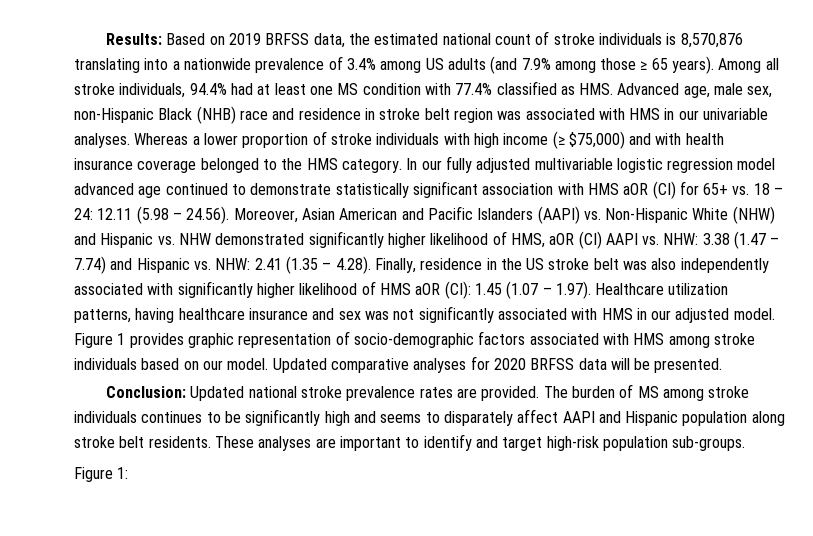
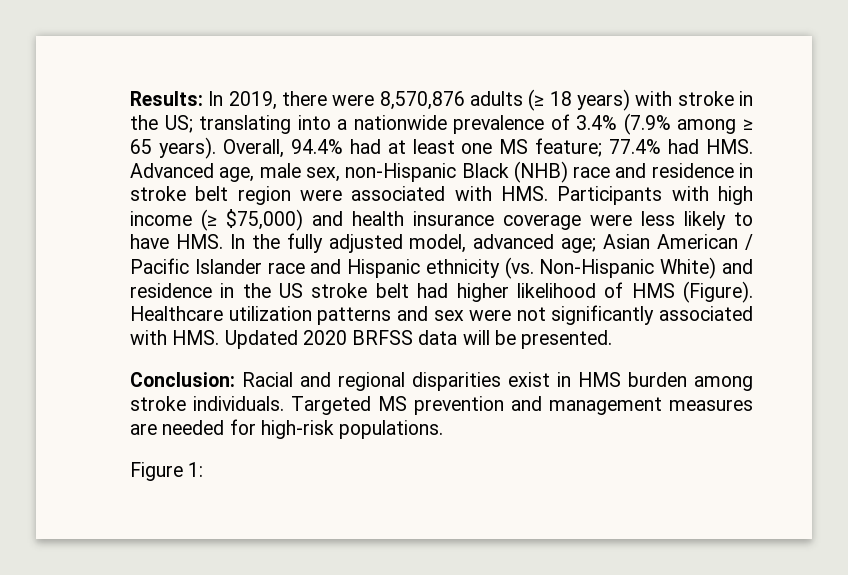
[166,31,743,48] Based on 2019 BRFSS data, the estimated national count of stroke individuals is 8,570,876 -> [208,89,753,111] [130,115,193,133] In 2019, there were 8,570,876 adults (≥ 18 years) with stroke in the US;
[380,56,779,74] [74,83,186,98] among US adults (and 7.9% among those ≥ 65 years). Among all stroke individuals, -> [623,113,753,135] [130,137,284,159] (7.9% among ≥ 65 years). Overall,
[362,81,575,95] condition with 77.4% classified as -> [535,138,700,157] feature; 77.4% had
[497,108,769,120] [74,131,440,148] was associated with HMS in our univariable analyses. Whereas a lower proportion of stroke individuals -> [300,186,663,205] were associated with HMS. Participants
[655,133,682,145] with -> (343, 218) none
[200,156,776,173] [74,181,784,199] [74,206,775,224] [74,231,780,249] [74,256,416,274] belonged to the HMS category. In our fully adjusted multivariable logistic regression model advanced age continued to demonstrate statistically significant association with HMS aOR (CI) for 65+ vs. 18 – 24: 12.11 (5.98 – 24.56). Moreover, Asian American and Pacific Islanders (AAPI) vs. Non-Hispanic White (NHW) and Hispanic vs. NHW demonstrated significantly higher likelihood of HMS, aOR (CI) AAPI vs. NHW: 3.38 (1.47 – 7.74) and Hispanic vs. NHW: 2.41 (1.35 – 4.28). Finally, -> [590,211,753,230] [130,233,753,253] [130,257,753,279] were less likely to have HMS. In the fully adjusted model, advanced age; Asian American / Pacific Islander race and Hispanic ethnicity (vs. Non-Hispanic White) and
[623,258,769,273] [74,281,729,299] [74,308,308,323] was also independently associated with significantly higher likelihood of HMS aOR (CI): 1.45 (1.07 – 1.97). Healthcare utilization patterns, having healthcare insurance -> [417,281,754,303] [130,306,392,325] had higher likelihood of HMS (Figure). Healthcare utilization patterns
[364,311,389,320] was -> [469,309,512,321] were
[601,308,775,323] [74,331,755,348] [74,356,490,373] HMS in our adjusted model. Figure 1 provides graphic representation of socio-demographic factors associated with HMS among stroke individuals based on our model. Updated comparative analyses for -> [172,330,298,349] HMS. Updated
[190,384,750,401] [74,409,785,426] [74,434,746,451] Updated national stroke prevalence rates are provided. The burden of MS among stroke individuals continues to be significantly high and seems to disparately affect AAPI and Hispanic population along stroke belt residents. These analyses are important to identify and target high-risk population sub-groups. -> [242,372,753,391] [130,396,753,415] [130,419,444,439] Racial and regional disparities exist in HMS burden among stroke individuals. Targeted MS prevention and management measures are needed for high-risk populations.

